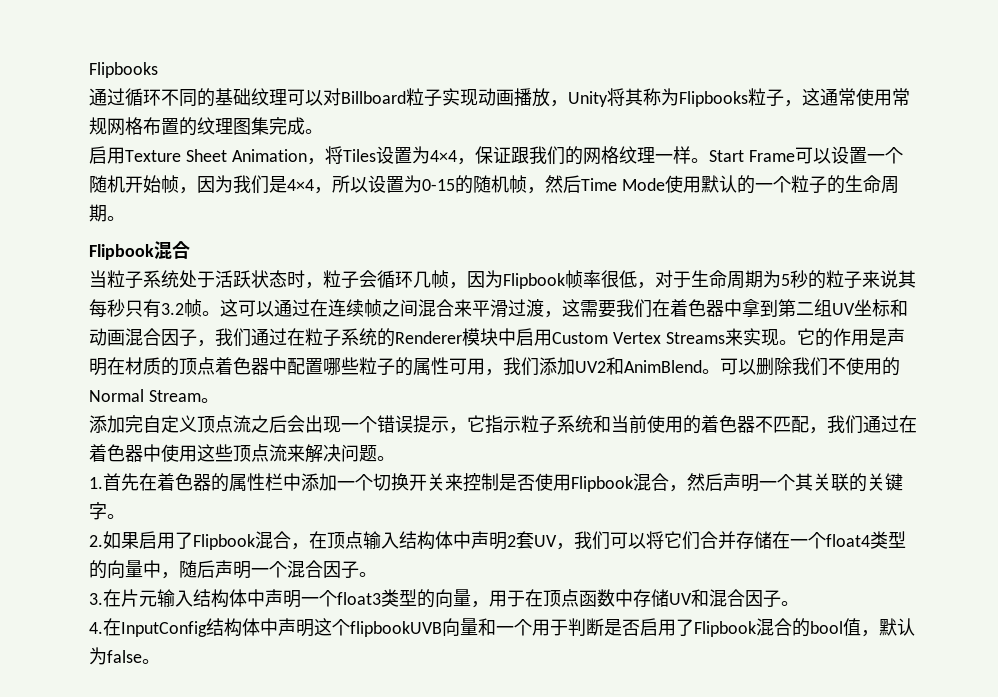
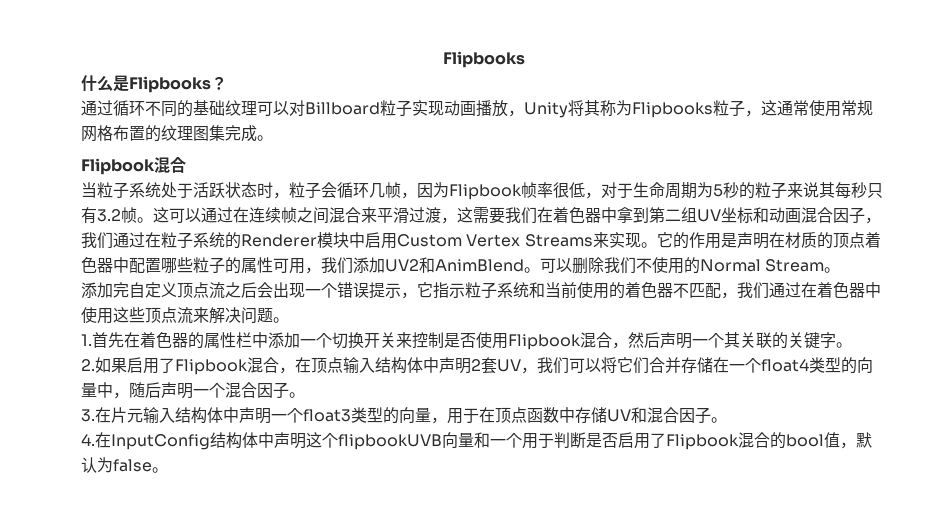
[89,62,158,78] Flipbooks -> [443,51,525,68] [81,75,227,93] Flipbooks // 什么是Flipbooks？
[89,146,903,165] [89,175,899,194] [89,204,125,222] // 启用Texture Sheet Animation，将Tiles设置为4×4，保证跟我们的网格纹理一样。Start Frame可以设置一个随机开始帧，因为我们是4×4，所以设置为0-15的随机帧，然后Time Mode使用默认的一个粒子的生命周期。 -> (273, 138) none

